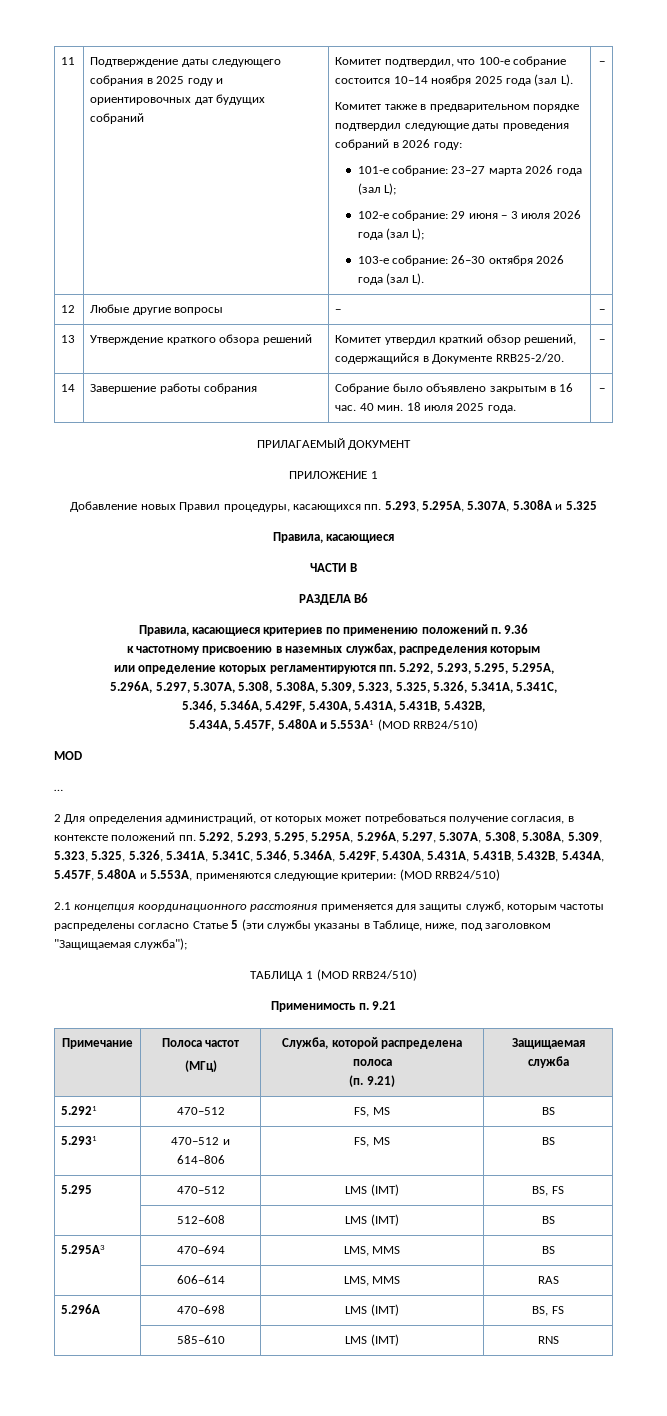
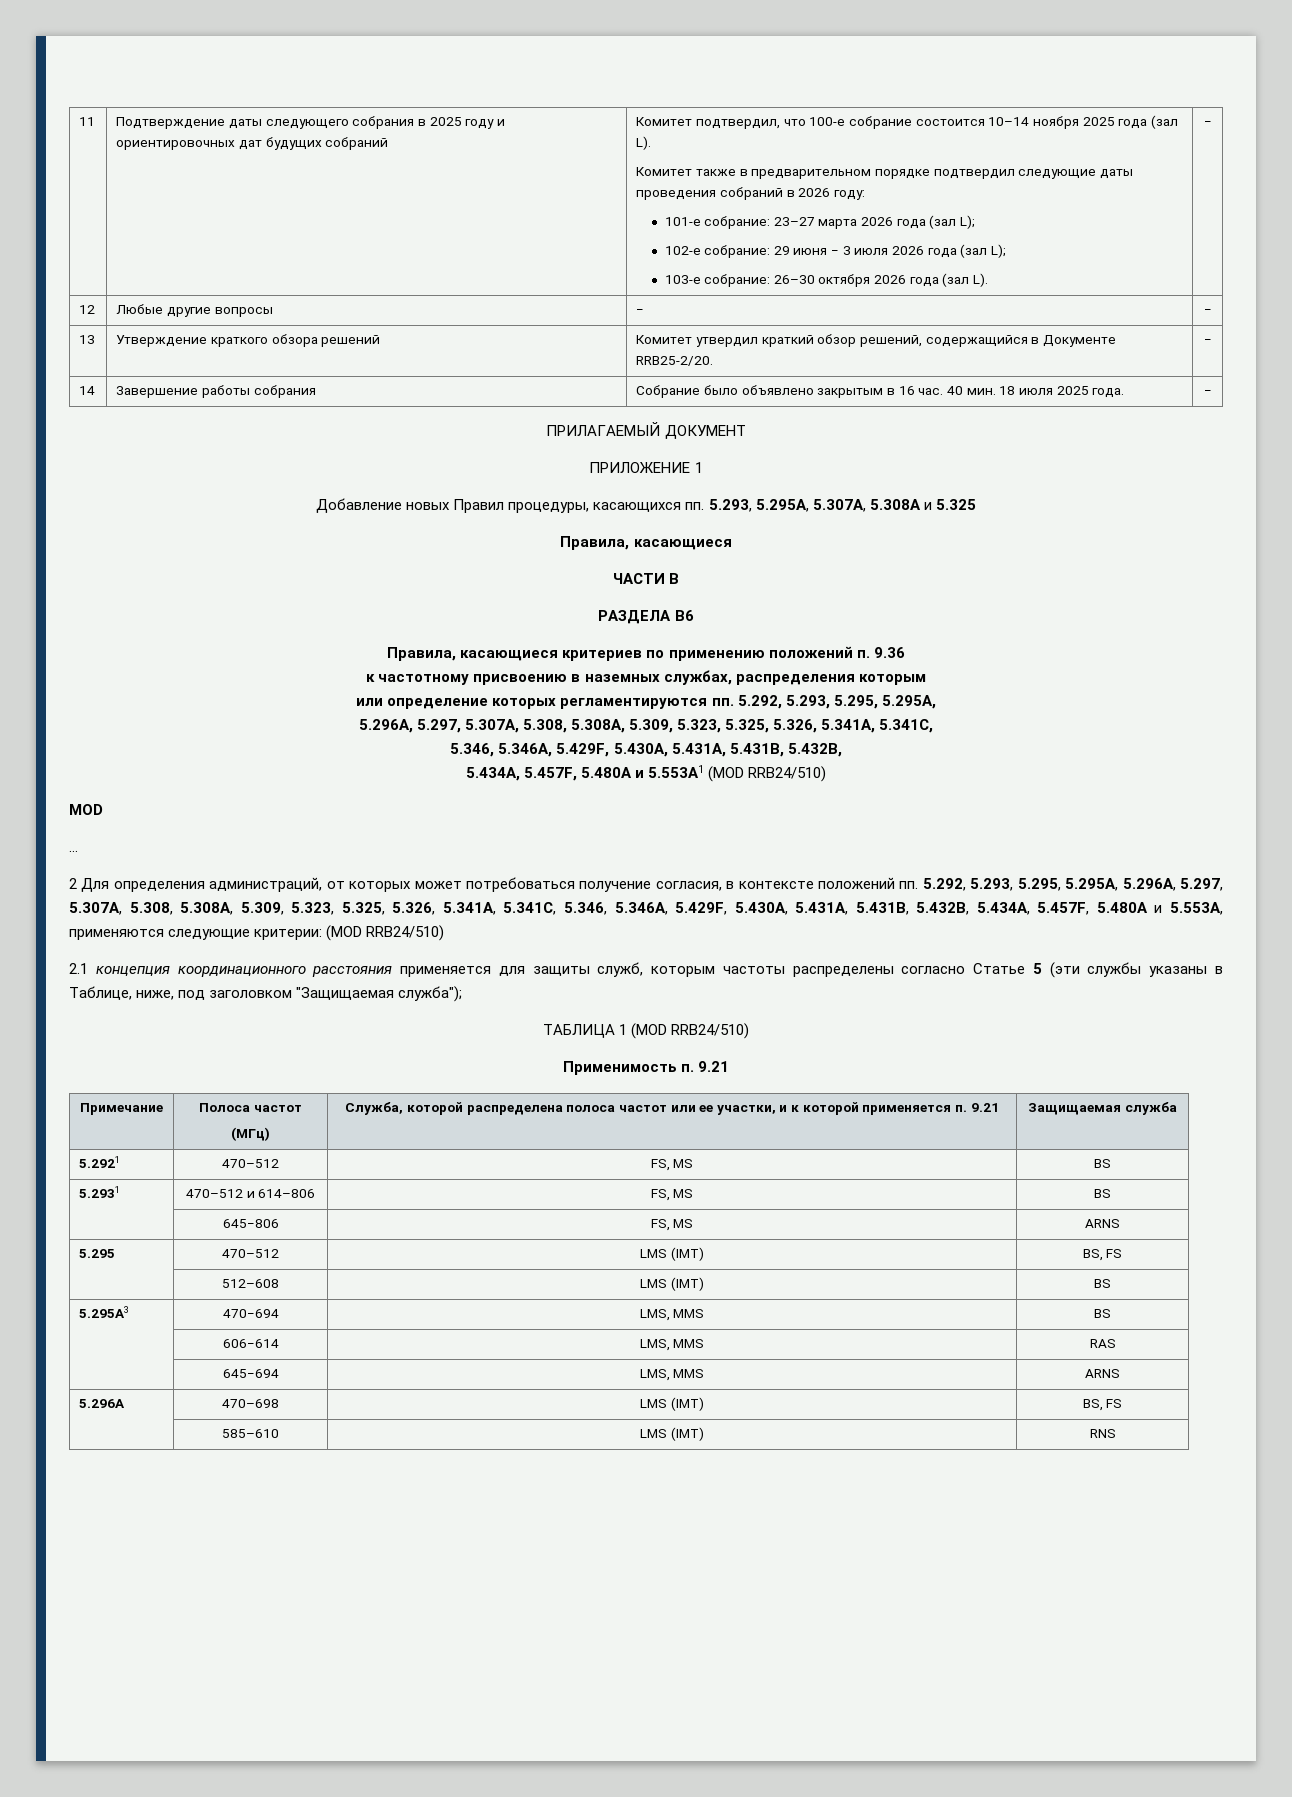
[349,1075,395,1087] // (п. 9.21) -> [618,1102,999,1115] частот или ее участки, и к которой применяется п. 9.21
(555, 1141) none -> [222,1219,279,1228] [650,1219,694,1231] [1085,1219,1120,1228] // | 645−806 | FS, MS | ARNS
(559, 1280) none -> [222,1369,279,1378] [639,1369,705,1381] [1085,1369,1120,1378] // | 645−694 | LMS, MMS | ARNS

